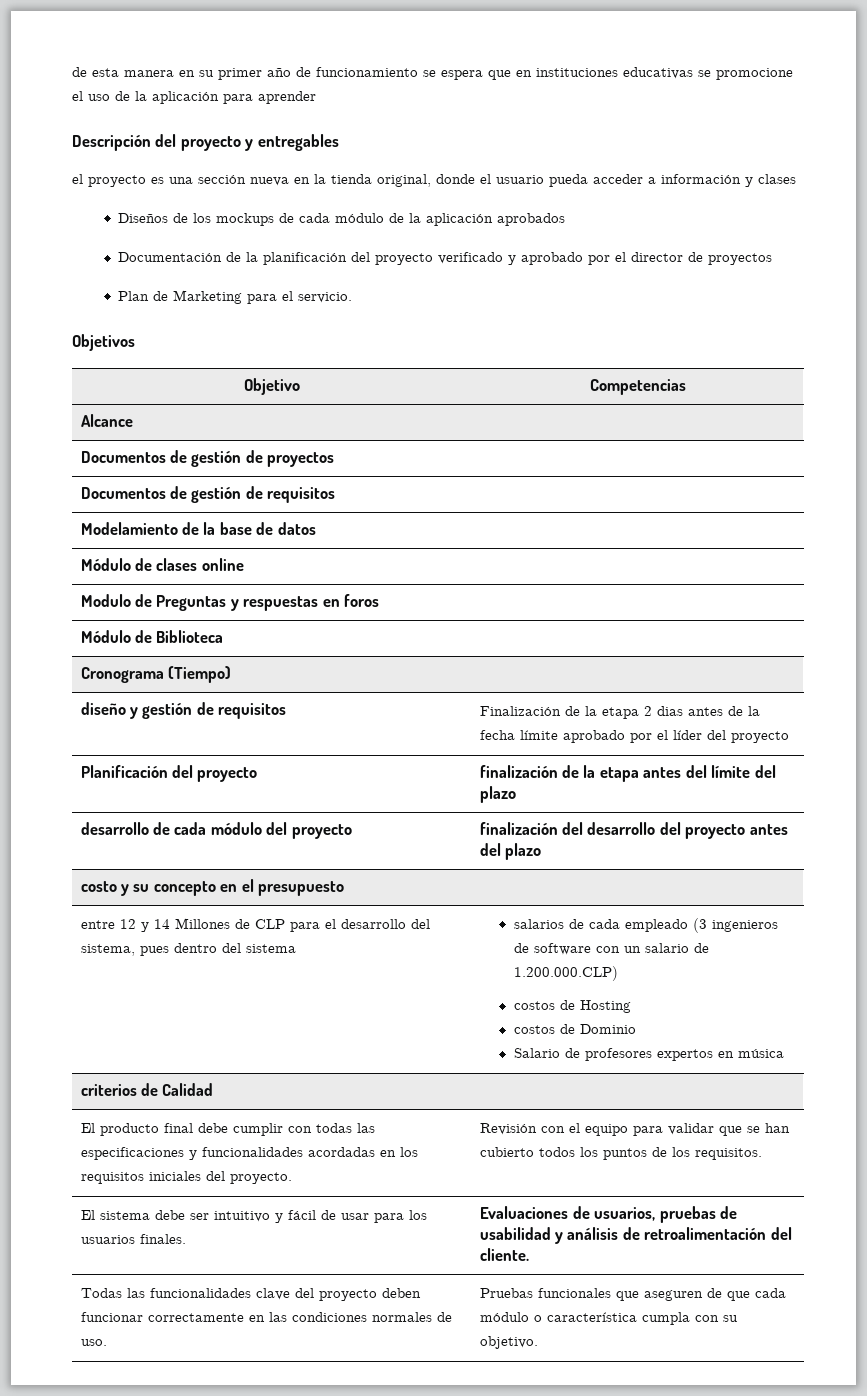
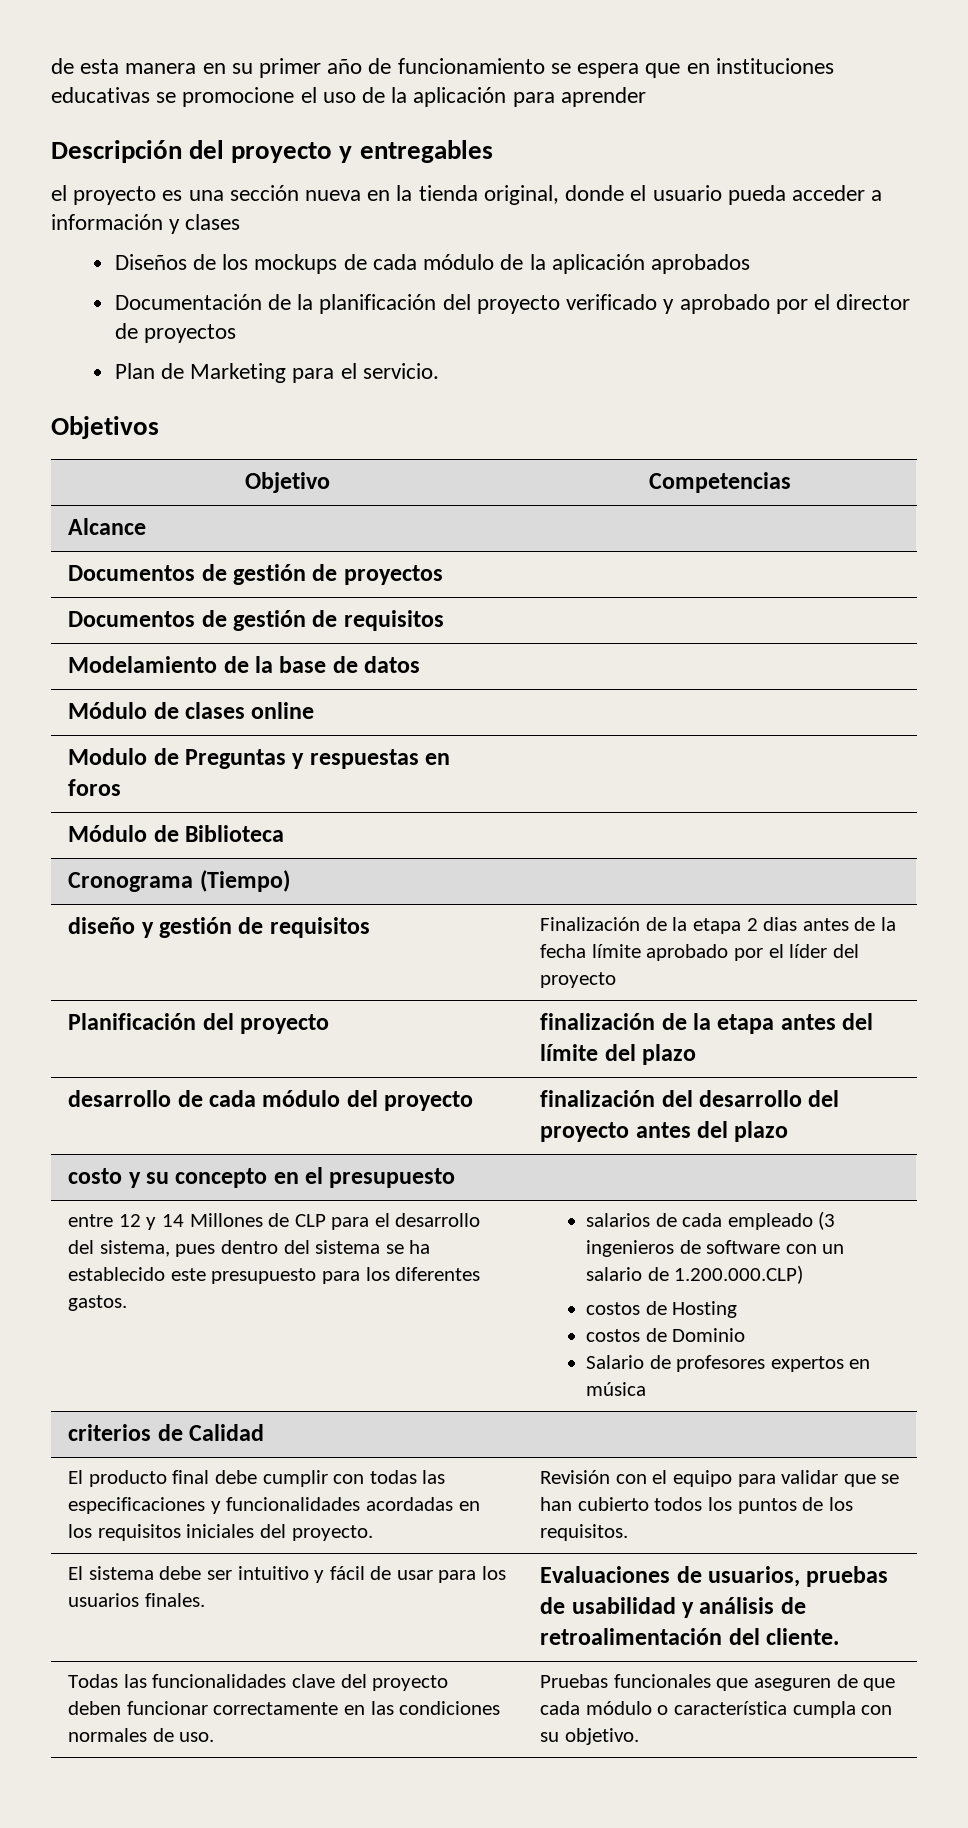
(296, 948) none -> [385,1240,431,1254] [68,1267,481,1284] [68,1295,128,1311] se ha establecido este presupuesto para los diferentes gastos.

